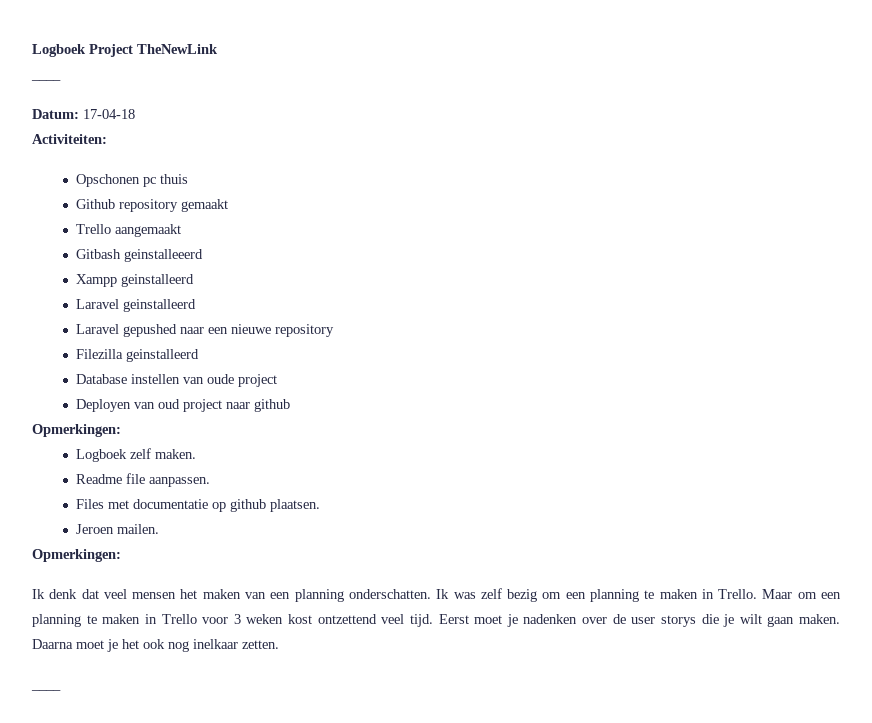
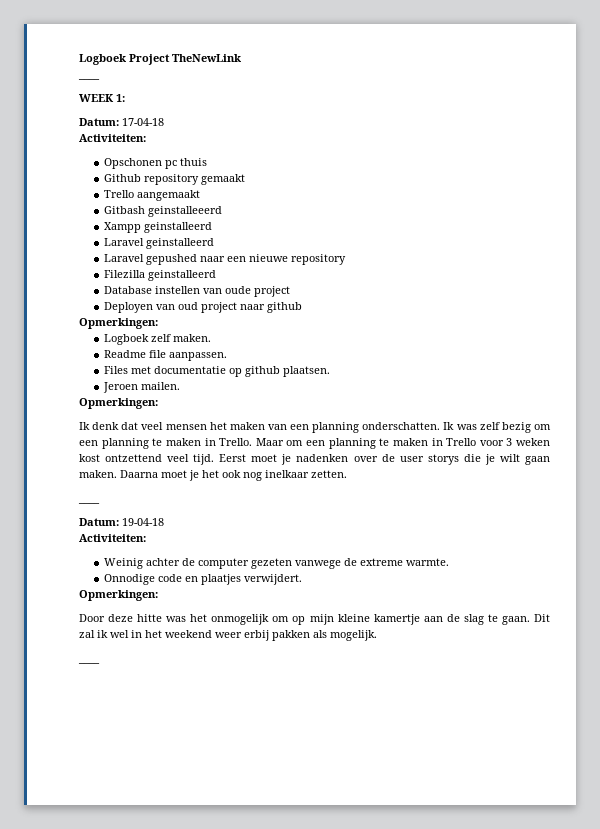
(61, 80) none -> [79,94,125,102] // WEEK 1:
(61, 690) none -> [79,518,164,526] [79,534,146,542] [103,558,449,569] [103,574,302,585] [79,590,158,601] [79,614,550,625] [79,630,377,641] [78,662,100,664] // Datum: 19-04-18 // Activiteiten: // Weinig achter de computer gezeten vanwege de extreme warmte. // Onnodige code en plaatjes verwijdert. // Opmerkingen: // Door deze hitte was het onmogelijk om op mijn kleine kamertje aan de slag te gaan. Dit zal ik wel in het weekend weer erbij pakken als mogelijk. // ____

